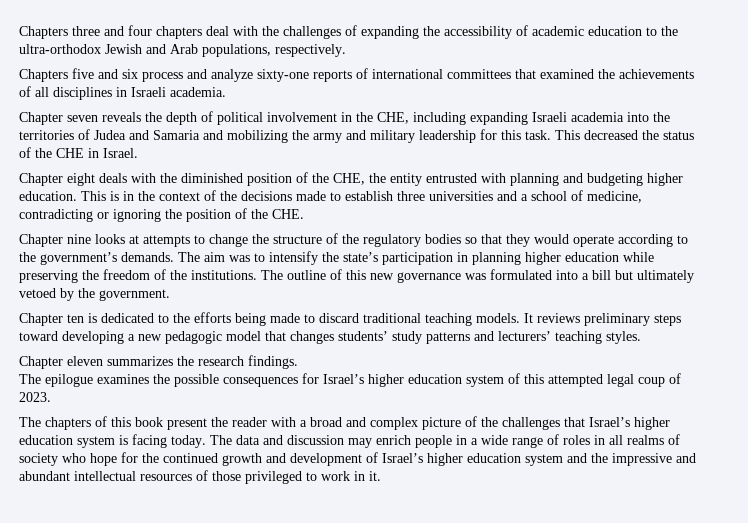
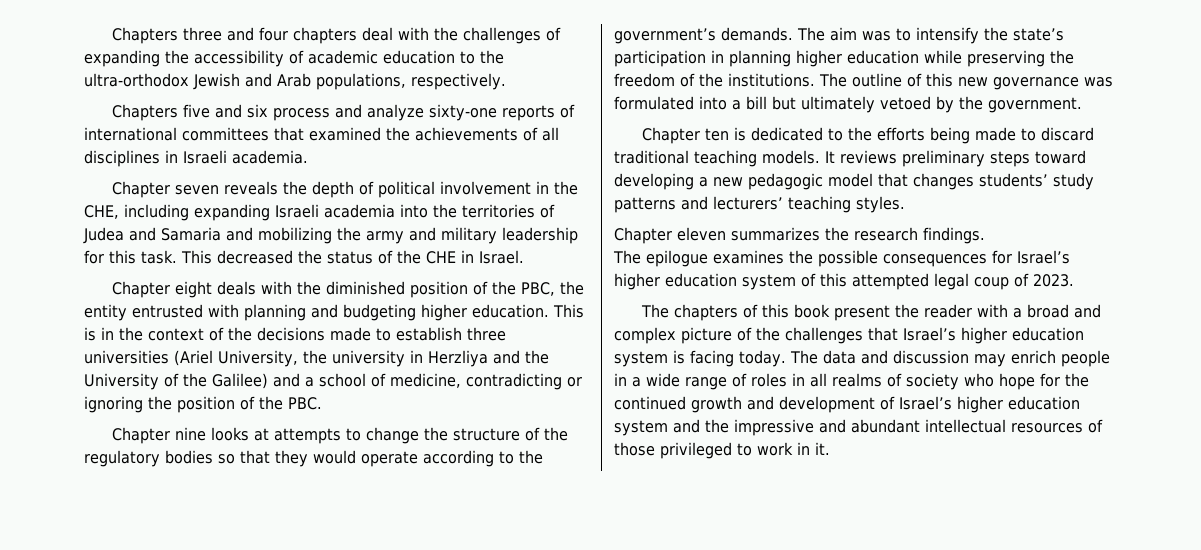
[333,173,365,185] CHE, -> [520,282,555,296] PBC,
(493, 196) none -> [174,350,549,367] [84,373,268,390] (Ariel University, the university in Herzliya and the University of the Galilee)
[272,209,304,219] CHE. -> [288,397,322,410] PBC.

